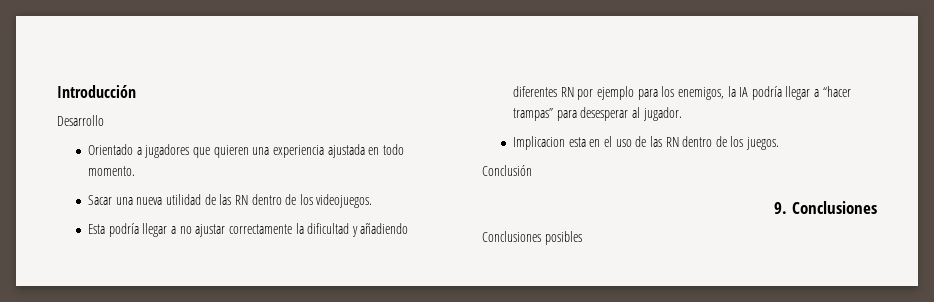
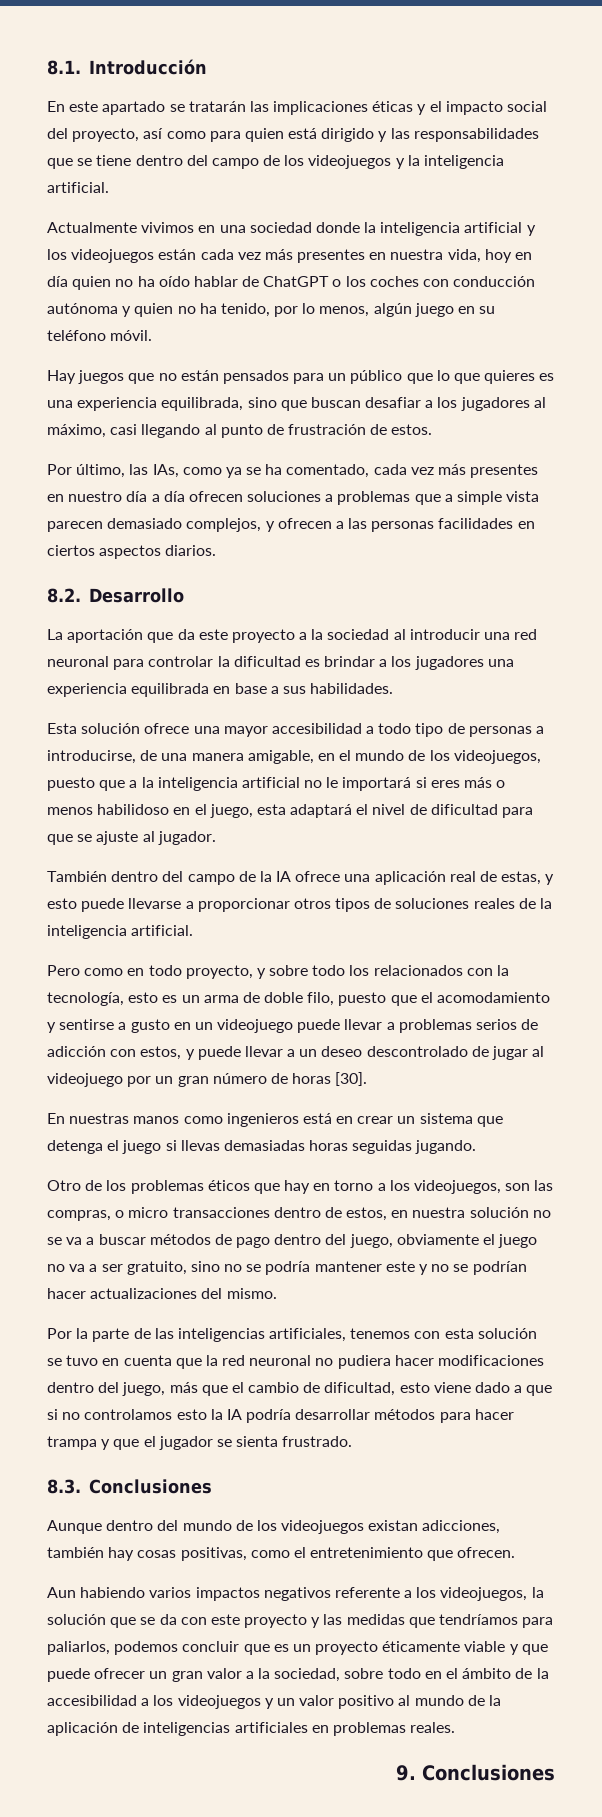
(57, 91) none -> [47,60,81,75] 8.1.
[57,115,104,126] [87,144,404,158] [87,166,135,176] [87,194,373,208] [87,222,409,237] [512,86,851,100] [512,107,682,121] [512,136,780,150] [482,165,532,176] [774,201,877,214] [482,231,582,245] Desarrollo // Orientado a jugadores que quieren una experiencia ajustada en todo momento. // Sacar una nueva utilidad de las RN dentro de los videojuegos. // Esta podría llegar a no ajustar correctamente la dificultad y añadiendo diferentes RN por ejemplo para los enemigos, la IA podría llegar a “hacer trampas” para desesperar al jugador. // Implicacion esta en el uso de las RN dentro de los juegos. // Conclusión // 9. Conclusiones // Conclusiones posibles -> [47,101,548,115] [47,128,539,142] [47,155,505,169] [47,182,109,193] [47,222,536,236] [47,249,533,263] [47,276,536,290] [47,303,496,317] [47,330,153,341] [47,370,555,384] [47,397,546,411] [47,424,433,438] [47,464,539,478] [47,491,540,505] [47,518,535,532] [47,545,217,559] [47,588,184,603] [47,629,538,643] [47,656,514,670] [47,683,394,697] [47,723,545,737] [47,750,541,764] [47,777,506,791] [47,804,534,818] [47,831,216,845] [47,871,555,885] [47,898,553,912] [47,925,194,939] [47,965,510,979] [47,992,551,1006] [47,1019,539,1033] [47,1046,545,1060] [47,1072,368,1087] [47,1113,503,1127] [47,1140,477,1154] [47,1180,554,1194] [47,1207,551,1221] [47,1234,538,1248] [47,1261,527,1275] [47,1288,277,1299] [47,1328,537,1342] [47,1355,545,1369] [47,1382,553,1396] [47,1409,514,1423] [47,1436,353,1450] [47,1479,212,1494] [47,1520,501,1534] [47,1547,516,1561] [47,1587,544,1601] [47,1614,554,1628] [47,1641,548,1655] [47,1668,549,1682] [47,1695,502,1709] [47,1722,456,1736] [396,1764,555,1781] En este apartado se tratarán las implicaciones éticas y el impacto social del proyecto, así como para quien está dirigido y las responsabilidades que se tiene dentro del campo de los videojuegos y la inteligencia artificial. // Actualmente vivimos en una sociedad donde la inteligencia artificial y los videojuegos están cada vez más presentes en nuestra vida, hoy en día quien no ha oído hablar de ChatGPT o los coches con conducción autónoma y quien no ha tenido, por lo menos, algún juego en su teléfono móvil. // Hay juegos que no están pensados para un público que lo que quieres es una experiencia equilibrada, sino que buscan desafiar a los jugadores al máximo, casi llegando al punto de frustración de estos. // Por último, las IAs, como ya se ha comentado, cada vez más presentes en nuestro día a día ofrecen soluciones a problemas que a simple vista parecen demasiado complejos, y ofrecen a las personas facilidades en ciertos aspectos diarios. // 8.2. Desarrollo // La aportación que da este proyecto a la sociedad al introducir una red neuronal para controlar la dificultad es brindar a los jugadores una experiencia equilibrada en base a sus habilidades. // Esta solución ofrece una mayor accesibilidad a todo tipo de personas a introducirse, de una manera amigable, en el mundo de los videojuegos, puesto que a la inteligencia artificial no le importará si eres más o menos habilidoso en el juego, esta adaptará el nivel de dificultad para que se ajuste al jugador. // También dentro del campo de la IA ofrece una aplicación real de estas, y esto puede llevarse a proporcionar otros tipos de soluciones reales de la inteligencia artificial. // Pero como en todo proyecto, y sobre todo los relacionados con la tecnología, esto es un arma de doble filo, puesto que el acomodamiento y sentirse a gusto en un videojuego puede llevar a problemas serios de adicción con estos, y puede llevar a un deseo descontrolado de jugar al videojuego por un gran número de horas [30]. // En nuestras manos como ingenieros está en crear un sistema que detenga el juego si llevas demasiadas horas seguidas jugando. // Otro de los problemas éticos que hay en torno a los videojuegos, son las compras, o micro transacciones dentro de estos, en nuestra solución no se va a buscar métodos de pago dentro del juego, obviamente el juego no va a ser gratuito, sino no se podría mantener este y no se podrían hacer actualizaciones del mismo. // Por la parte de las inteligencias artificiales, tenemos con esta solución se tuvo en cuenta que la red neuronal no pudiera hacer modificaciones dentro del juego, más que el cambio de dificultad, esto viene dado a que si no controlamos esto la IA podría desarrollar métodos para hacer trampa y que el jugador se sienta frustrado. // 8.3. Conclusiones // Aunque dentro del mundo de los videojuegos existan adicciones, también hay cosas positivas, como el entretenimiento que ofrecen. // Aun habiendo varios impactos negativos referente a los videojuegos, la solución que se da con este proyecto y las medidas que tendríamos para paliarlos, podemos concluir que es un proyecto éticamente viable y que puede ofrecer un gran valor a la sociedad, sobre todo en el ámbito de la accesibilidad a los videojuegos y un valor positivo al mundo de la aplicación de inteligencias artificiales en problemas reales. // 9. Conclusiones

